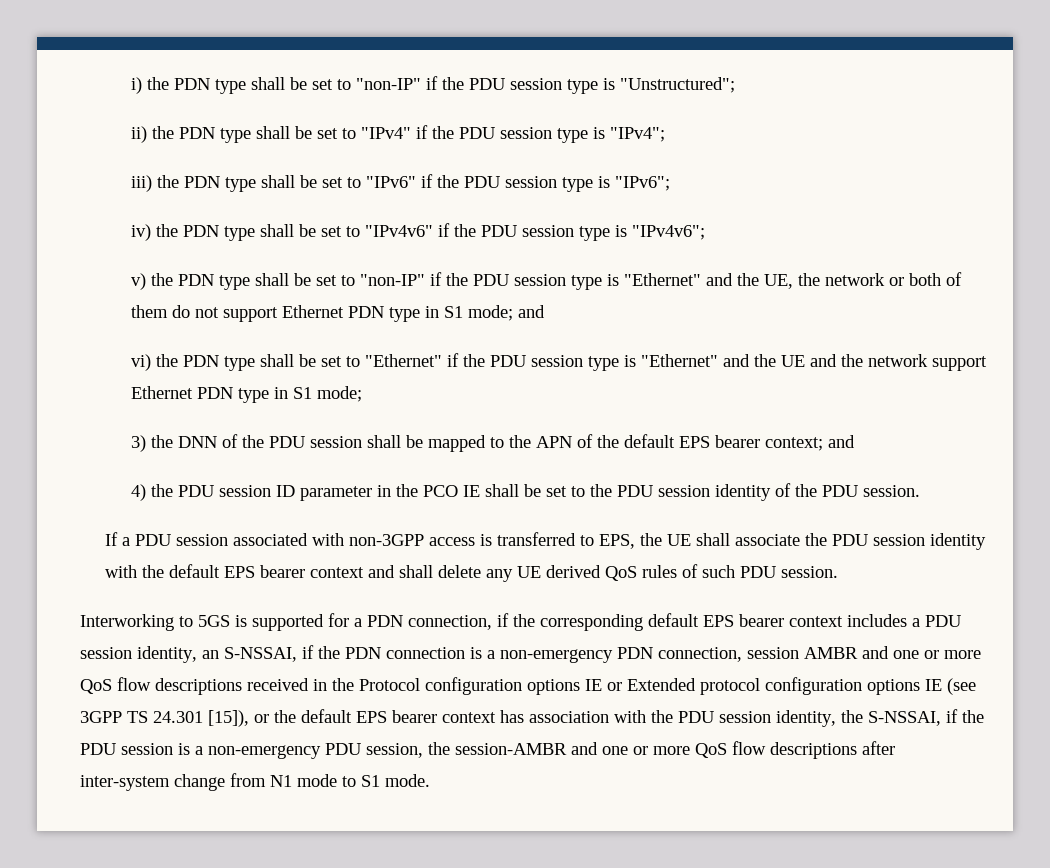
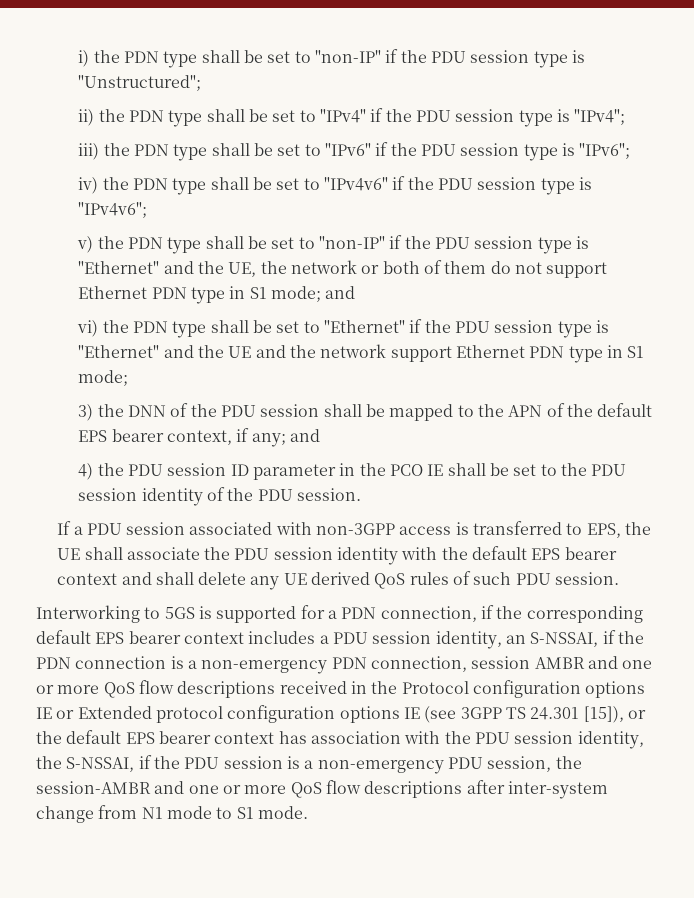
[764,437,823,451] context; -> [167,428,286,447] context, if any;

